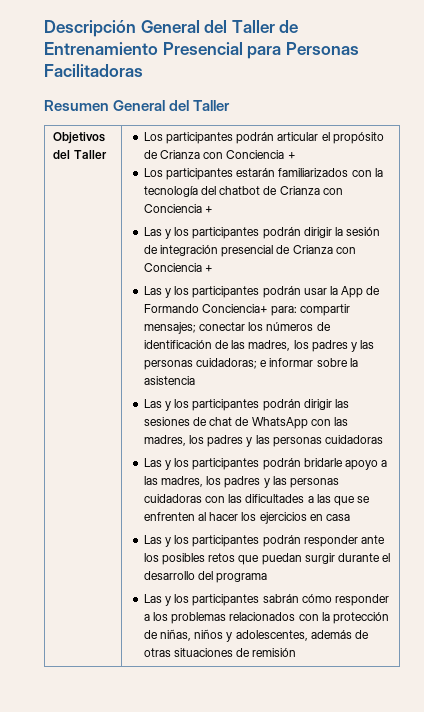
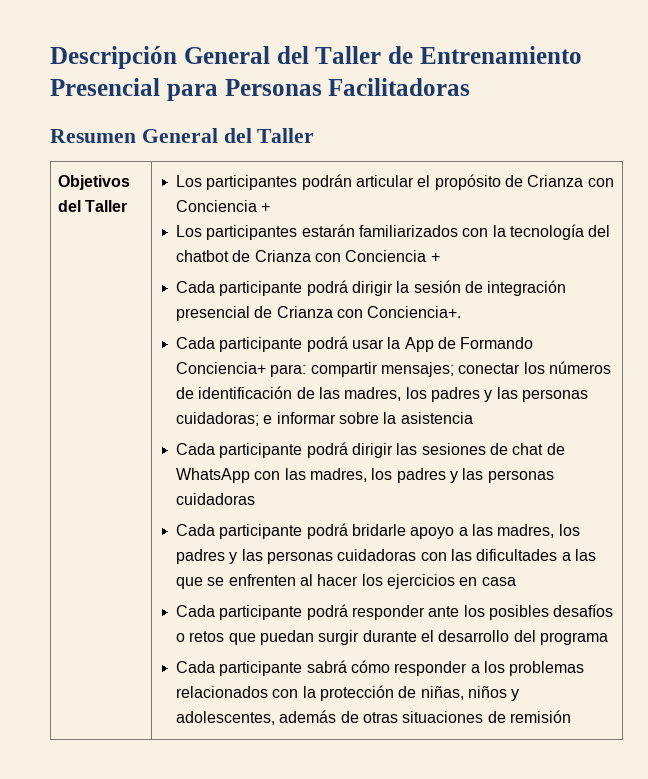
[143,227,301,239] Las y los participantes podrán -> [176,280,348,296] Cada participante podrá
[143,263,213,272] [143,286,301,298] Conciencia + // Las y los participantes podrán -> [367,306,462,318] [176,336,348,352] Conciencia+. // Cada participante podrá
[143,399,301,411] Las y los participantes podrán -> [176,442,348,458] Cada participante podrá
[143,458,301,470] Las y los participantes podrán -> [176,523,348,539] Cada participante podrá
[143,535,301,547] Las y los participantes podrán -> [176,604,348,620] Cada participante podrá
(205, 559) none -> [553,604,614,617] [176,633,186,642] desafíos o
[143,594,299,606] Las y los participantes sabrán -> [176,660,347,676] Cada participante sabrá

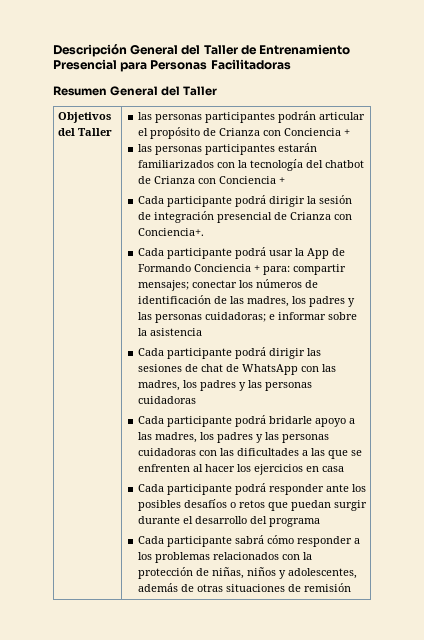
[176,175,203,187] Los -> [137,112,202,123] las personas
[176,225,203,237] Los -> [137,144,202,155] las personas
[176,362,267,374] Conciencia+ -> [193,264,260,272] Conciencia +

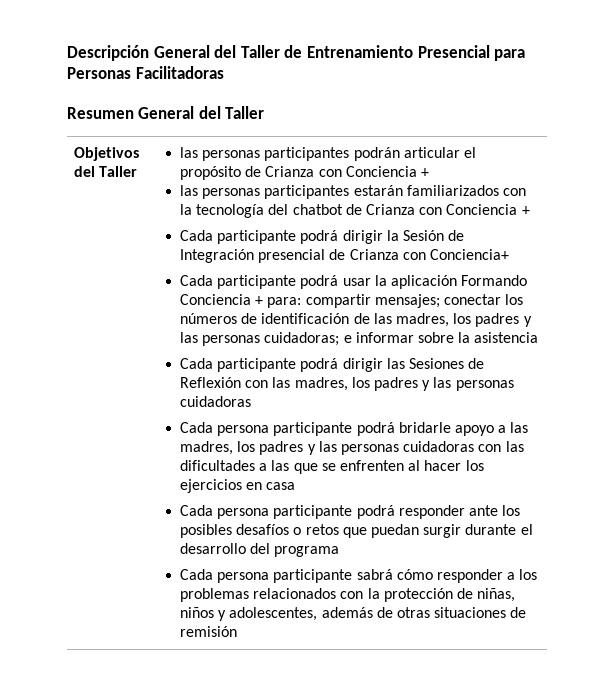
[318,195,352,204] [137,211,214,223] sesión de integración -> [402,230,465,241] [180,249,255,263] Sesión de Integración
[137,228,204,236] Conciencia+. -> [429,249,509,260] Conciencia+
[306,248,345,259] App de -> [390,275,457,289] aplicación
[137,364,298,375] sesiones de chat de WhatsApp -> [408,358,485,369] [180,377,242,388] Sesiones de Reflexión
(164, 420) none -> [217,425,270,436] persona
(164, 488) none -> [217,508,270,519] persona
(164, 540) none -> [217,572,270,583] persona

